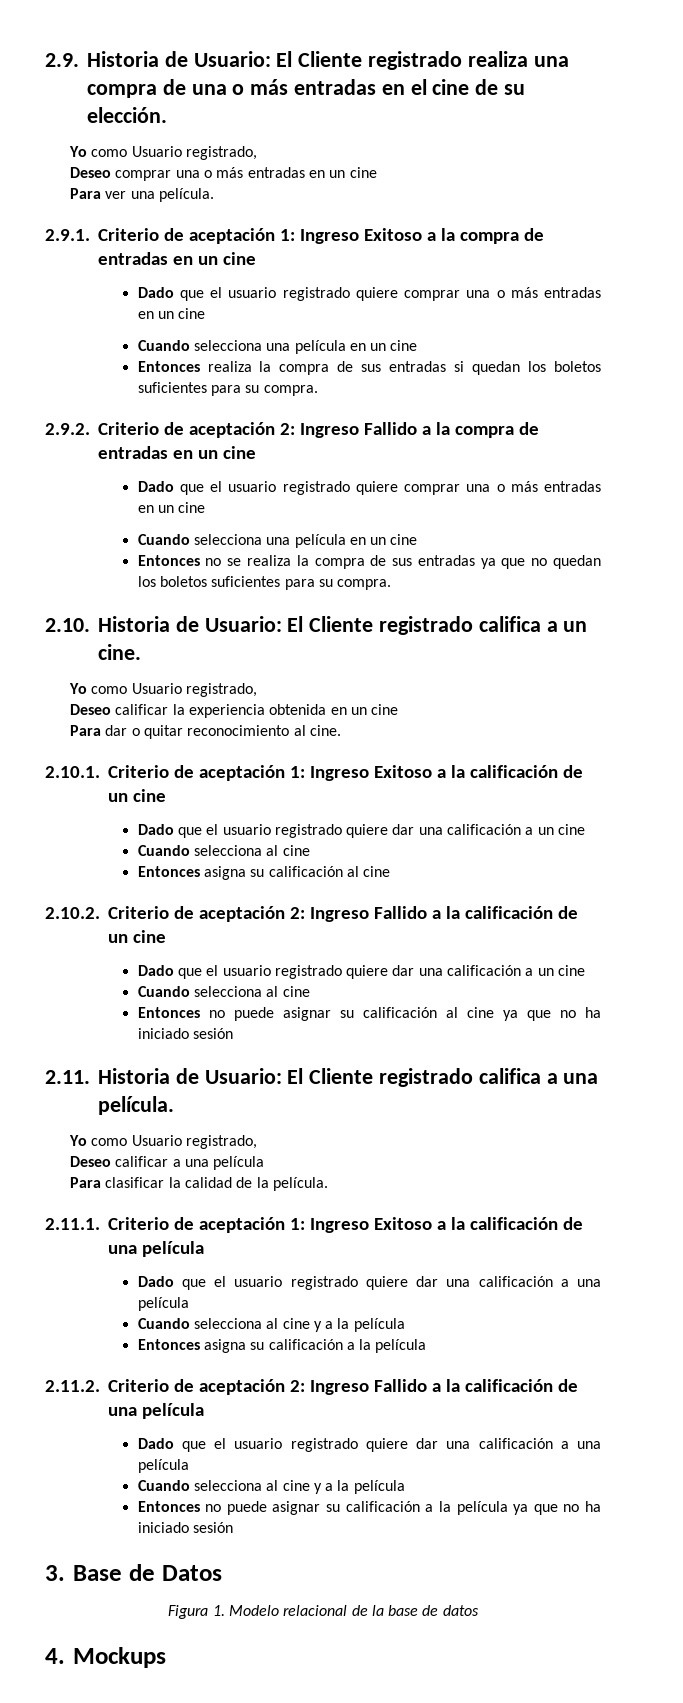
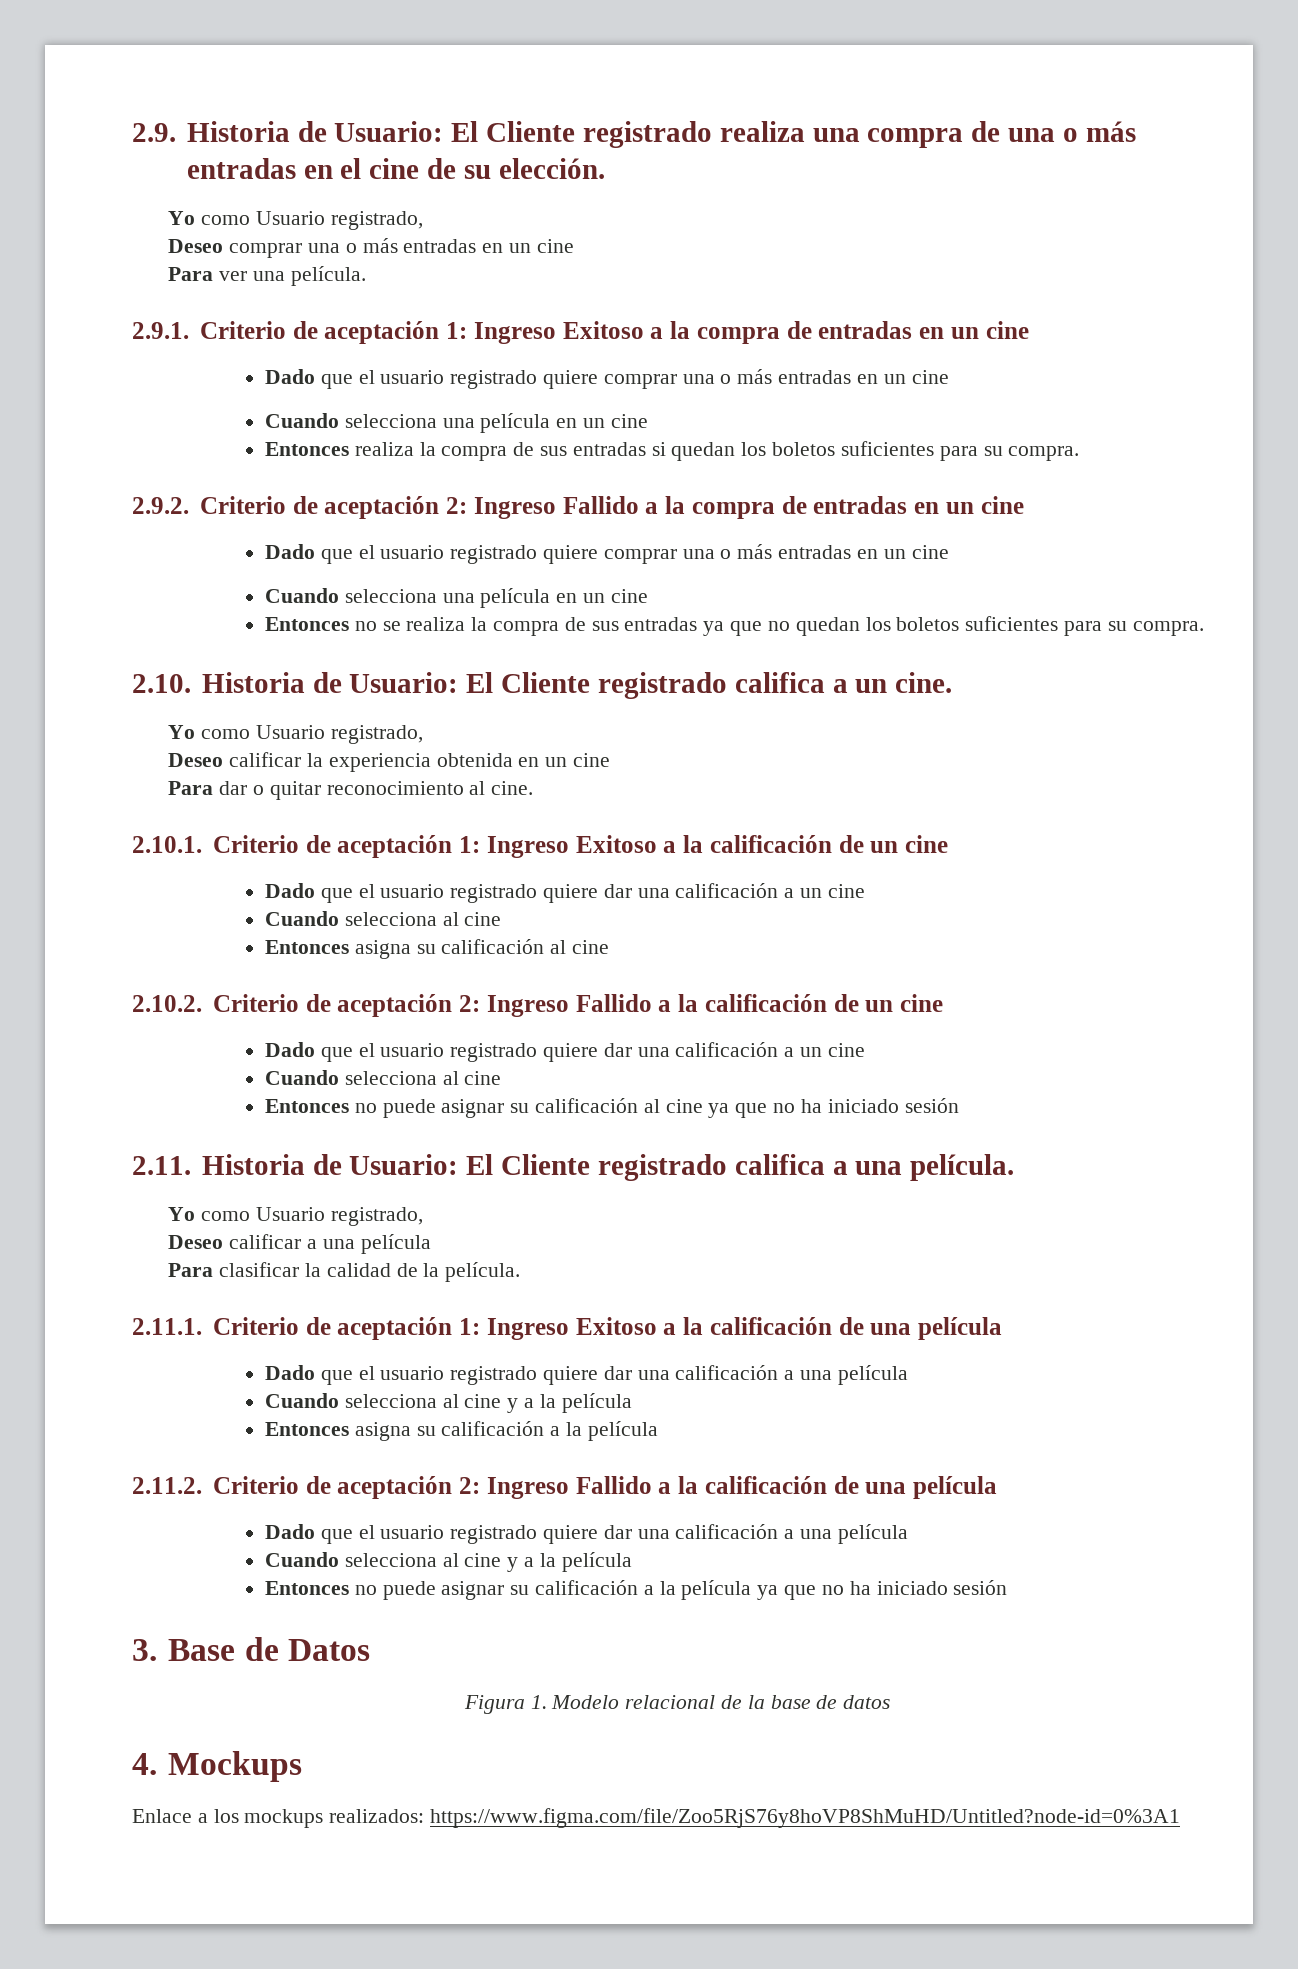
(166, 1657) none -> [132,1808,1181,1828] // Enlace a los mockups realizados: https://www.figma.com/file/Zoo5RjS76y8hoVP8ShMuHD/Untitled?node-id=0%3A1

